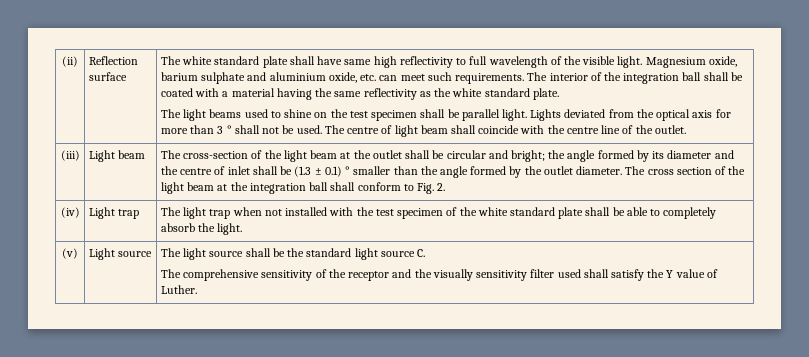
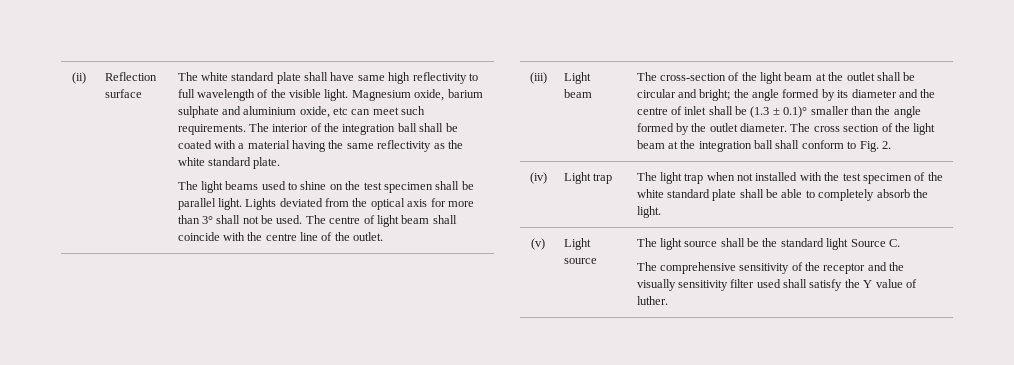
[360,74,377,81] etc. -> [333,107,349,115] etc
[217,125,232,134] 3 ° -> [201,216,213,224] 3°
[324,166,351,177] 0.1) ° -> [783,106,808,118] 0.1)°
[380,251,415,257] source -> [850,239,886,247] Source
[160,285,197,294] Luther. -> [636,296,668,305] luther.

